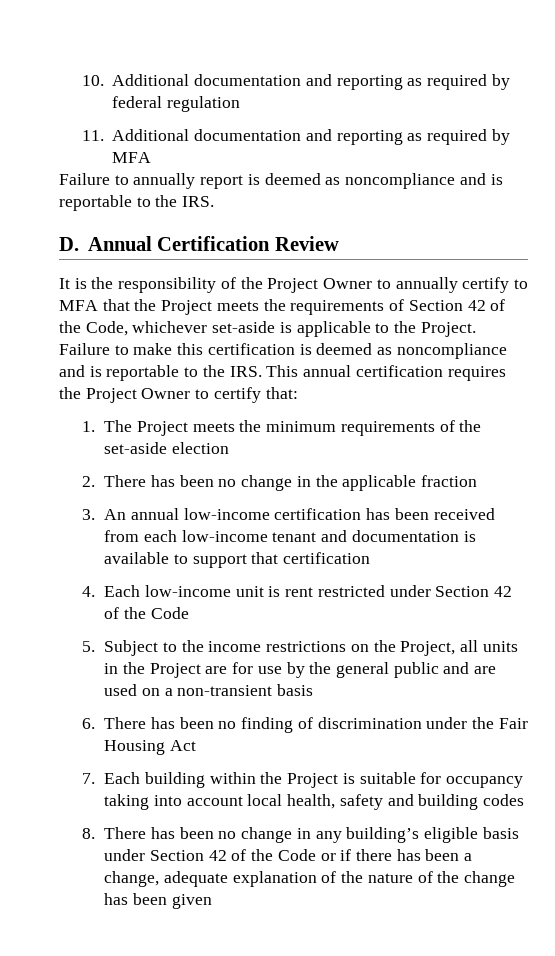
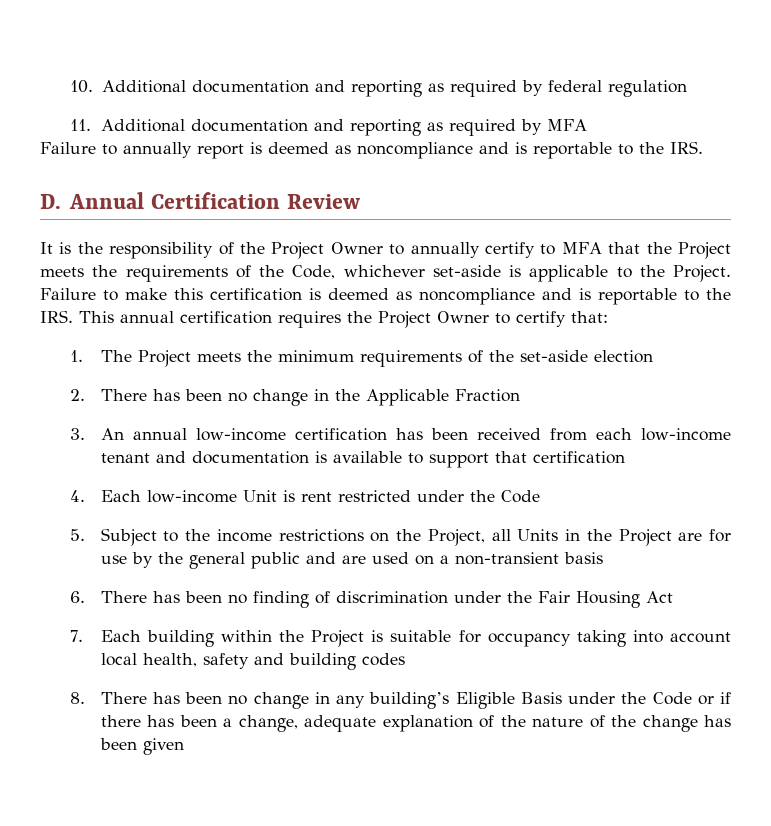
[408,299,506,311] Section 42 of -> (251, 271) none
[342,475,478,491] applicable fraction -> [365,389,520,406] Applicable Fraction
[235,586,264,597] unit -> [242,490,277,502] Unit
[435,586,513,597] [104,607,120,619] Section 42 of -> (464, 496) none
[482,641,518,652] units -> [517,529,559,541] Units
[424,827,519,843] [104,849,247,861] eligible basis under Section 42 of -> [455,692,616,709] Eligible Basis under

